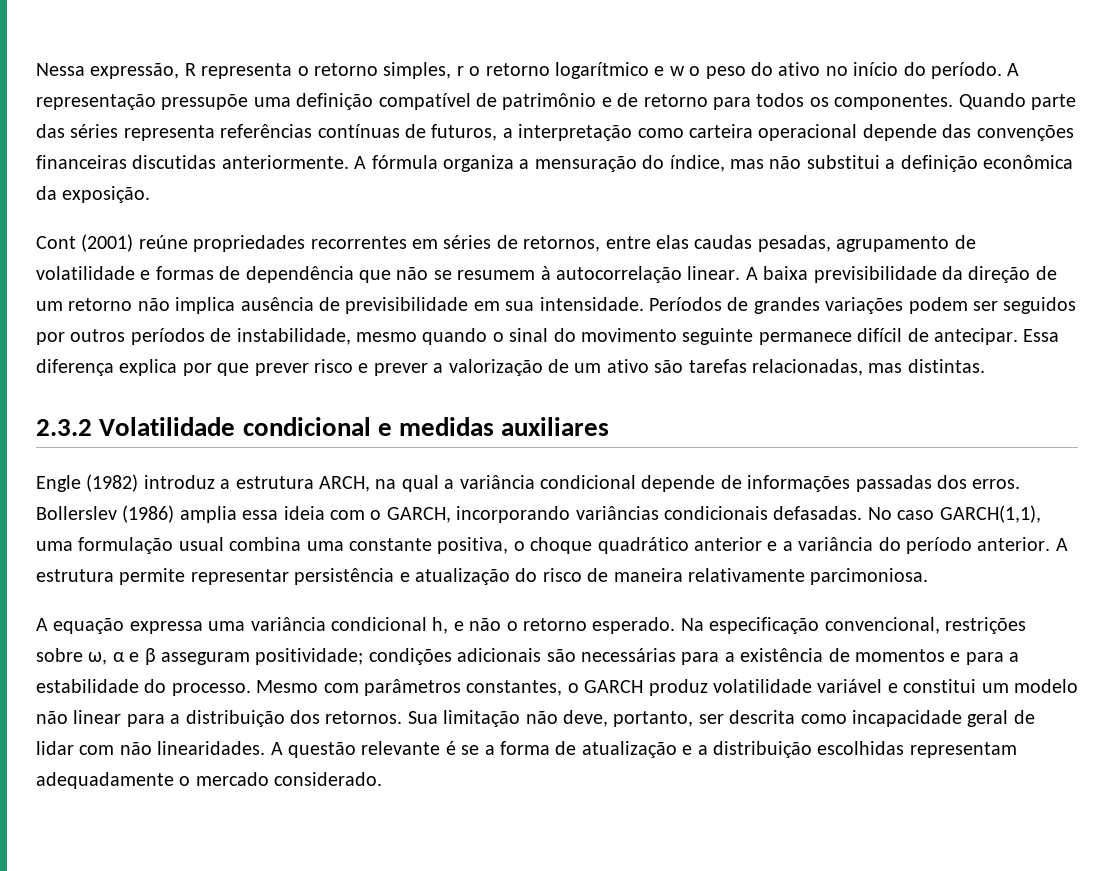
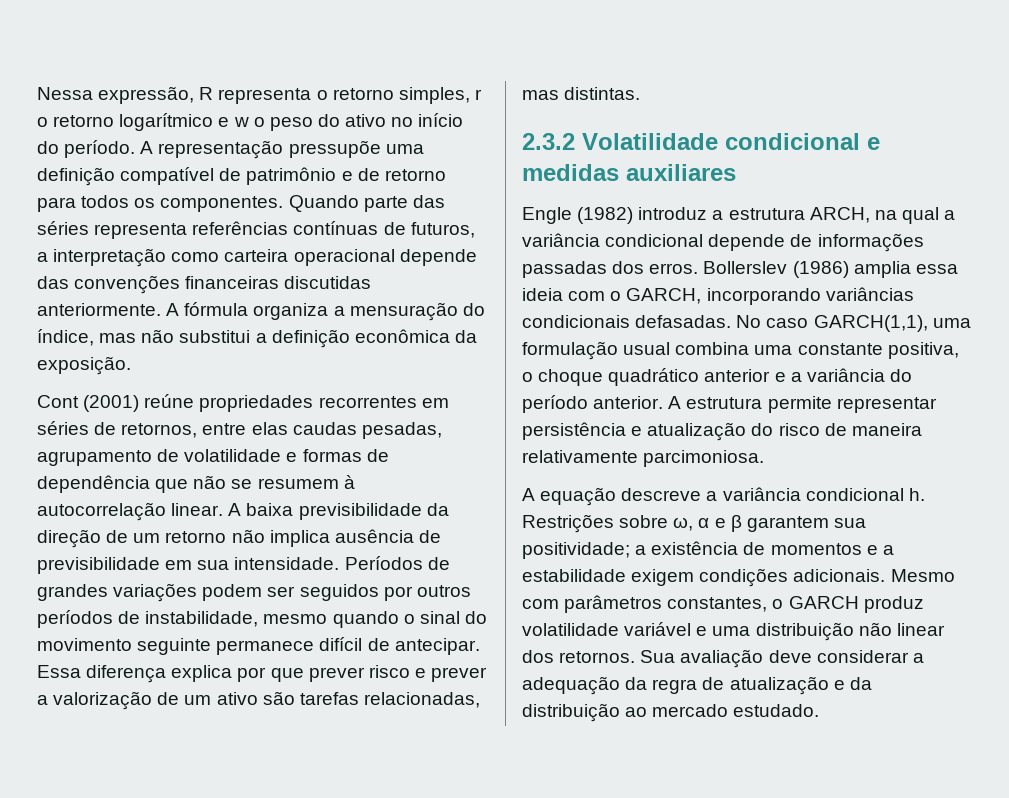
[129,617,1026,634] expressa uma variância condicional h, e não o retorno esperado. Na especificação convencional, restrições -> [621,487,925,501] [522,514,614,533] descreve a variância condicional h. Restrições
[161,648,720,665] asseguram positividade; condições adicionais são necessárias para -> [746,516,866,532] [522,542,630,559] garantem sua positividade;
[965,652,1004,665] para -> (878, 550) none
[144,679,251,696] do processo. -> [631,568,886,587] exigem condições adicionais.
[903,679,1078,693] [36,710,1035,727] [36,741,1017,758] [36,772,383,789] constitui um modelo não linear para a distribuição dos retornos. Sua limitação não deve, portanto, ser descrita como incapacidade geral de lidar com não linearidades. A questão relevante é se a forma de atualização e a distribuição escolhidas representam adequadamente o mercado considerado. -> [712,622,945,641] [522,649,924,668] [522,676,872,695] [522,703,820,722] uma distribuição não linear dos retornos. Sua avaliação deve considerar a adequação da regra de atualização e da distribuição ao mercado estudado.

